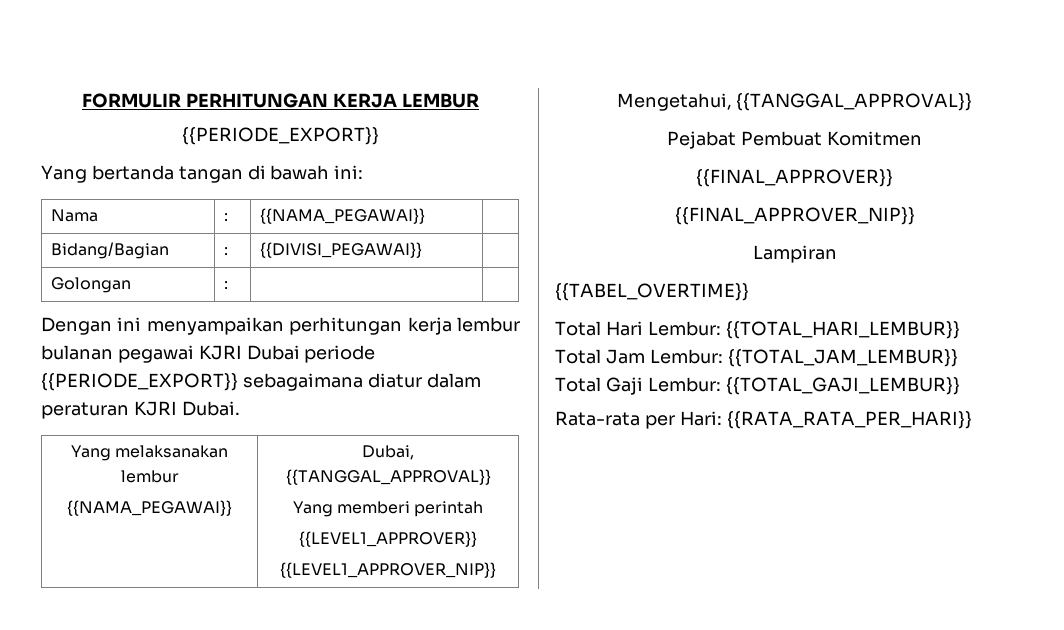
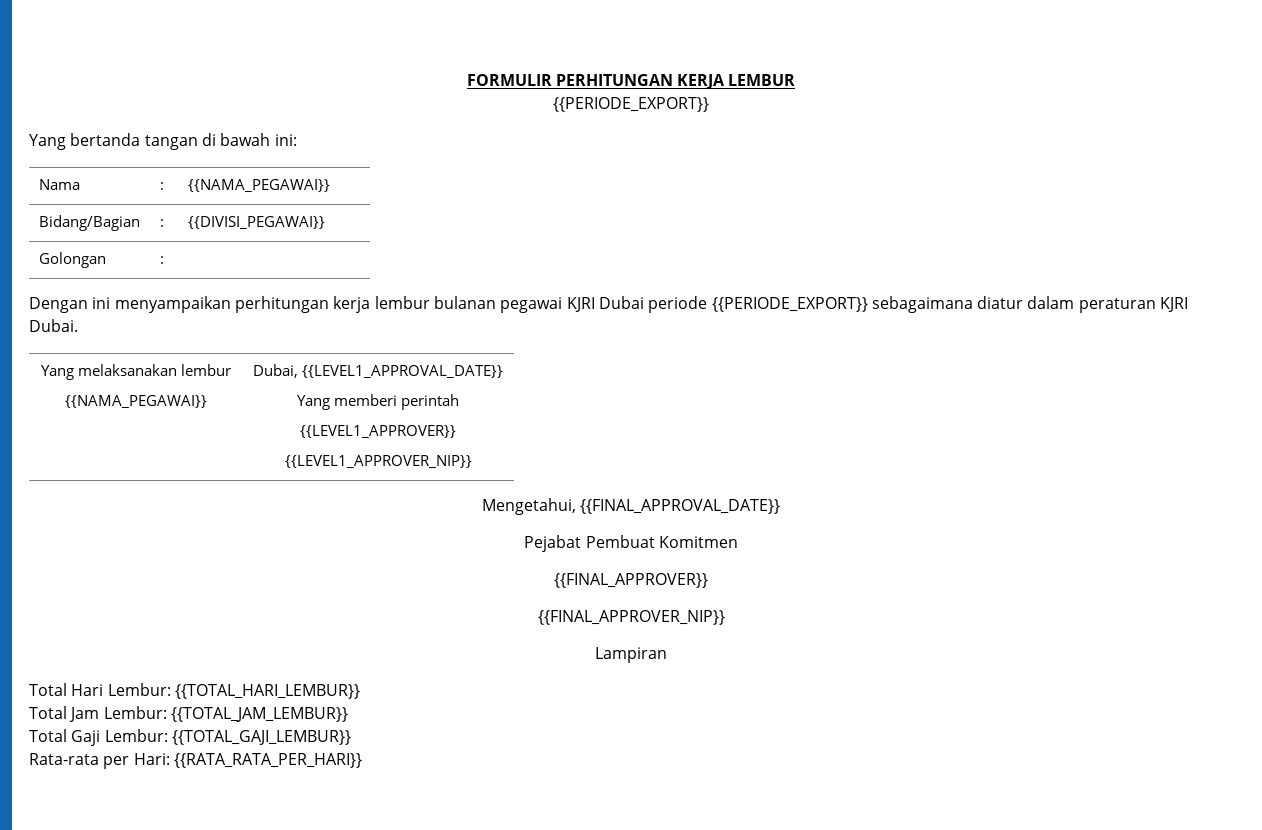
[285,469,491,485] {{TANGGAL_APPROVAL}} -> [302,365,504,378] {{LEVEL1_APPROVAL_DATE}}
[736,93,973,111] {{TANGGAL_APPROVAL}} -> [580,499,781,514] {{FINAL_APPROVAL_DATE}}
[555,283,749,301] // {{TABEL_OVERTIME}} -> (667, 655) none

